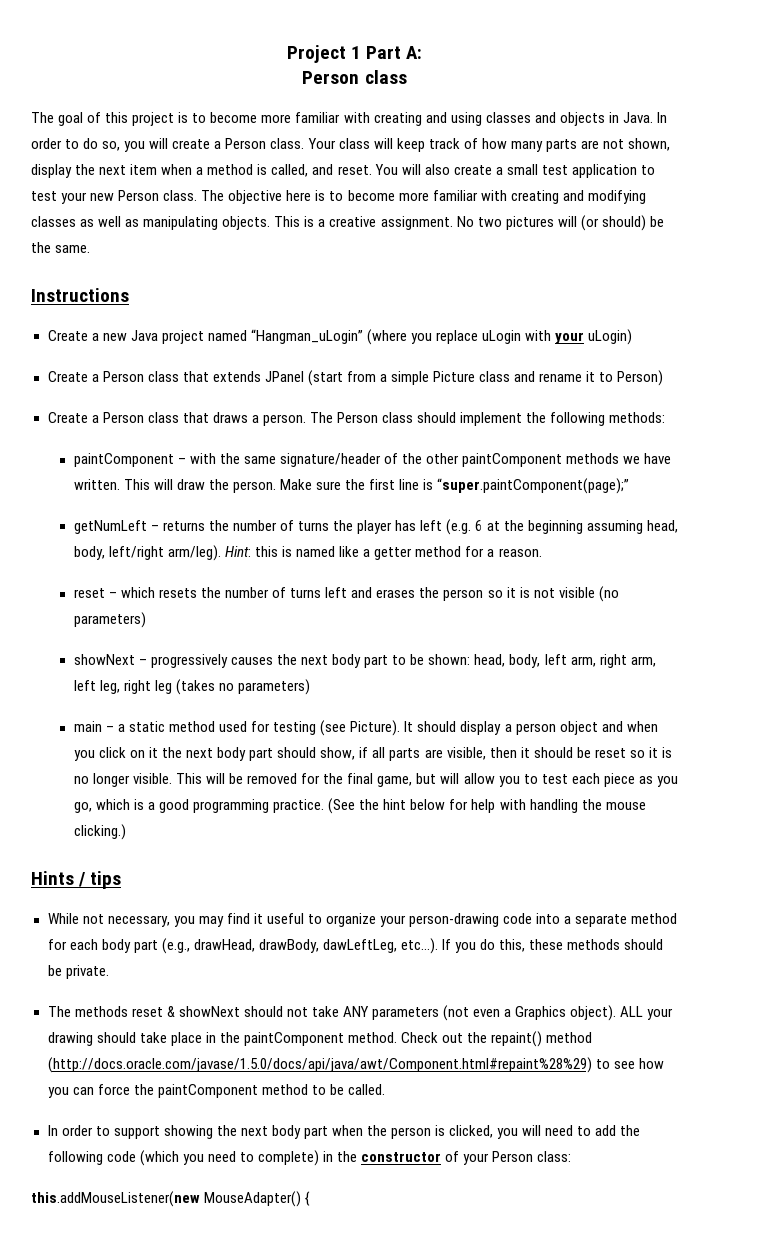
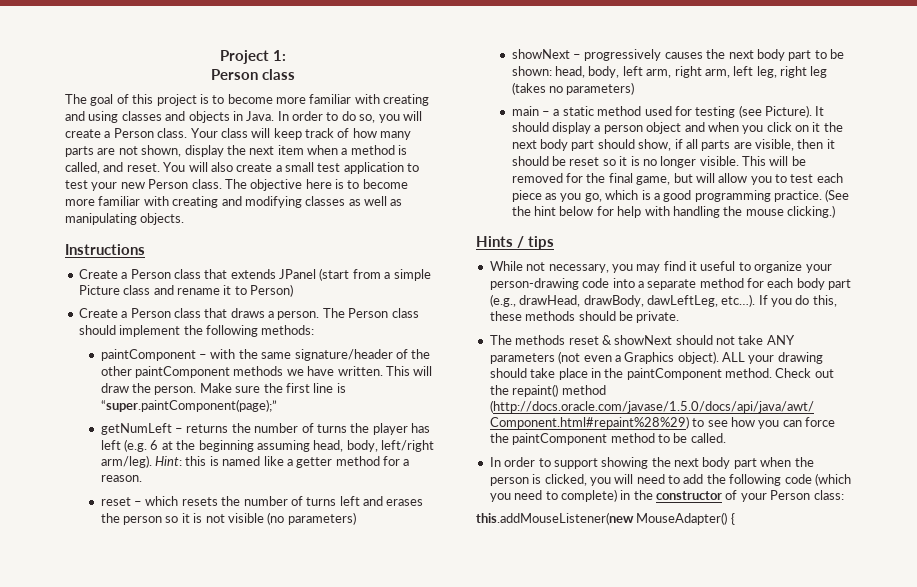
[350,46,423,59] 1 Part A: -> [273,50,286,61] 1:
[274,215,664,231] [31,242,91,253] [31,288,129,302] [47,329,633,345] This is a creative assignment. No two pictures will (or should) be the same. // Instructions // Create a new Java project named “Hangman_uLogin” (where you replace uLogin with your uLogin) -> [65,244,145,255] // Instructions

